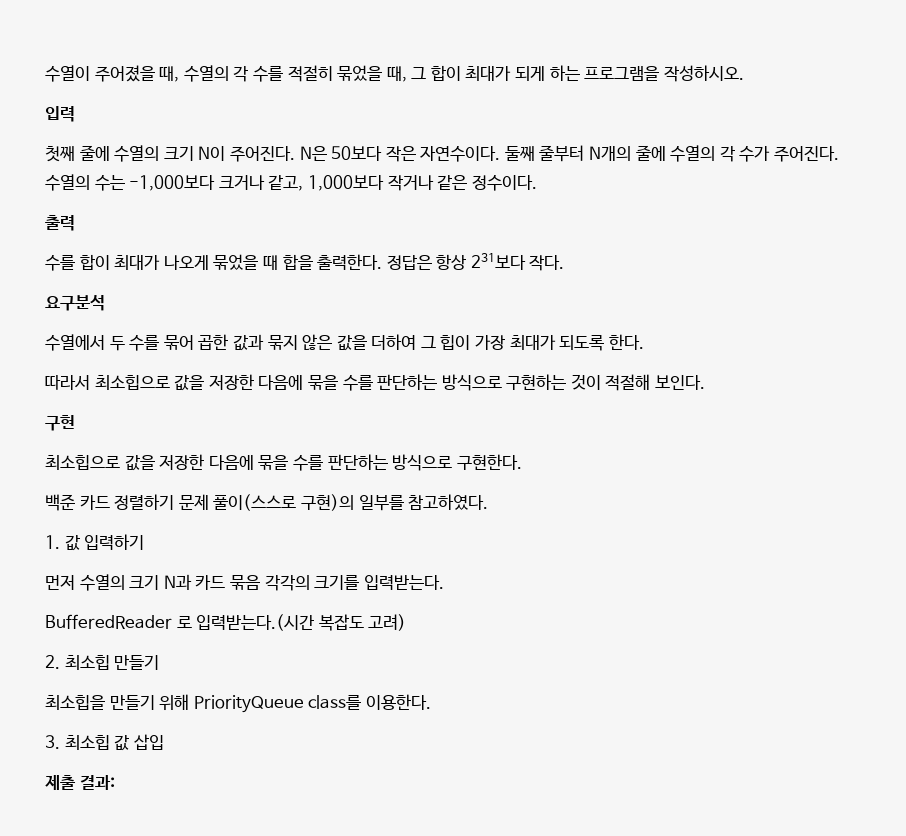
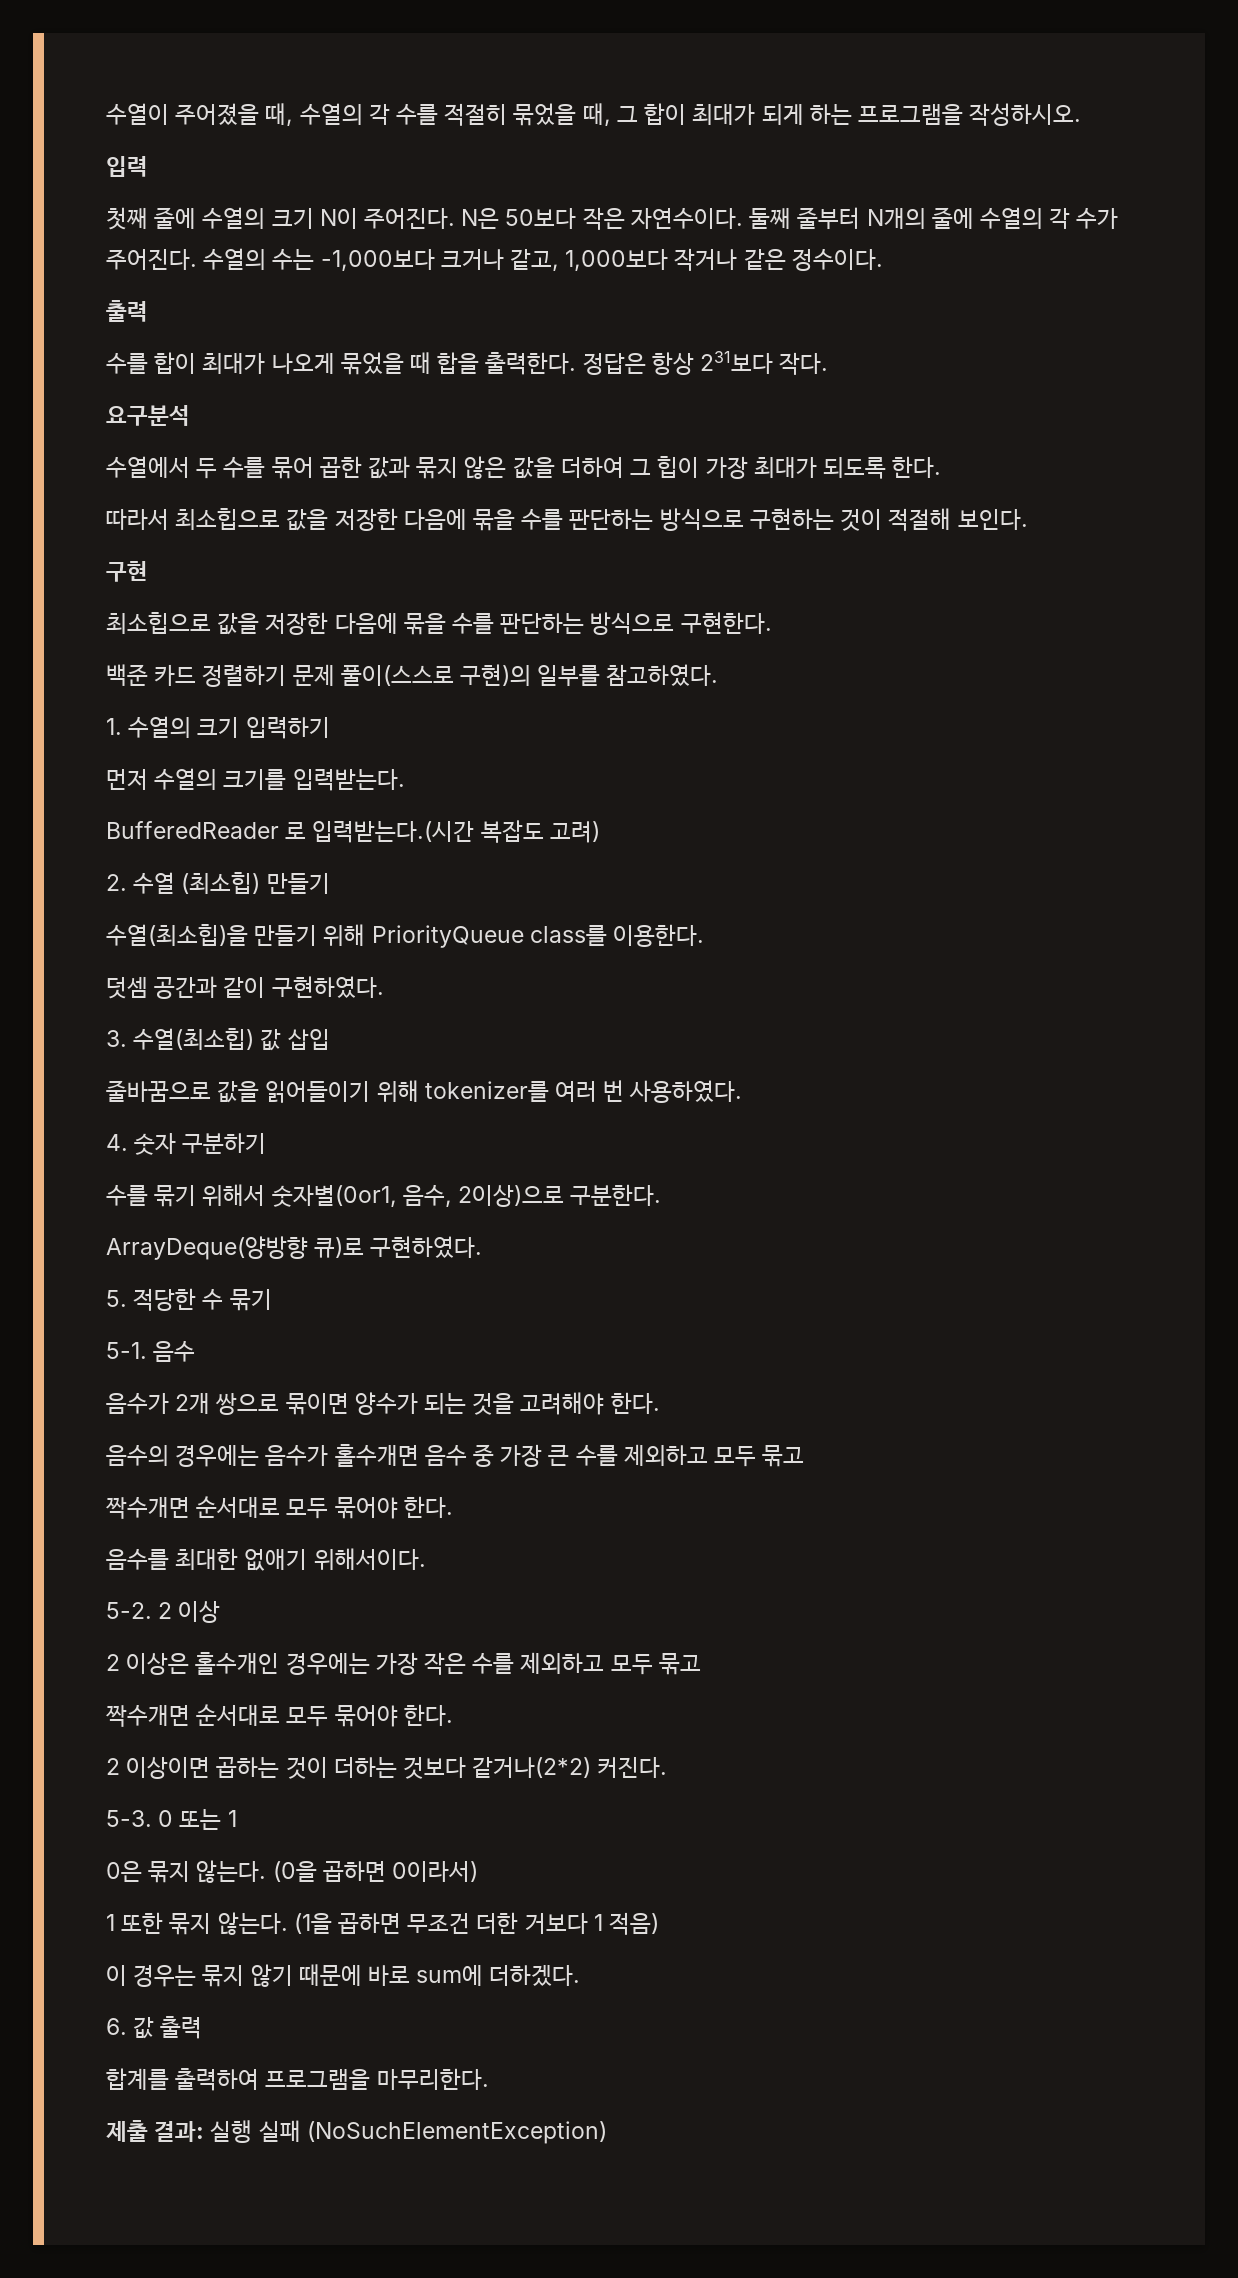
[64,535,80,551] 값 -> [128,716,240,738] 수열의 크기
[129,574,310,591] 크기 N과 카드 묶음 각각의 -> (218, 779) none
[64,655,110,670] 최소힙 -> [133,872,261,894] 수열 (최소힙)
[45,695,105,710] 최소힙을 -> [106,924,248,946] 수열(최소힙)을
(431, 702) none -> [106,976,384,999] // 덧셈 공간과 같이 구현하였다.
[64,735,110,750] 최소힙 -> [133,1028,255,1050] 수열(최소힙)
(164, 742) none -> [106,1080,743,1103] [106,1133,267,1155] [106,1184,662,1207] [106,1236,483,1260] [106,1288,272,1311] [106,1341,196,1362] [106,1392,660,1415] [106,1444,805,1467] [106,1496,453,1519] [106,1548,426,1571] [106,1601,221,1623] [106,1652,701,1675] [106,1704,453,1727] [106,1757,668,1779] [106,1809,237,1830] [106,1860,479,1883] [106,1912,660,1935] [106,1964,581,1987] [106,2016,203,2039] [106,2068,489,2091] // 줄바꿈으로 값을 읽어들이기 위해 tokenizer를 여러 번 사용하였다. // 4. 숫자 구분하기 // 수를 묶기 위해서 숫자별(0or1, 음수, 2이상)으로 구분한다. // ArrayDeque(양방향 큐)로 구현하였다. // 5. 적당한 수 묶기 // 5-1. 음수 // 음수가 2개 쌍으로 묶이면 양수가 되는 것을 고려해야 한다. // 음수의 경우에는 음수가 홀수개면 음수 중 가장 큰 수를 제외하고 모두 묶고 // 짝수개면 순서대로 모두 묶어야 한다. // 음수를 최대한 없애기 위해서이다. // 5-2. 2 이상 // 2 이상은 홀수개인 경우에는 가장 작은 수를 제외하고 모두 묶고 // 짝수개면 순서대로 모두 묶어야 한다. // 2 이상이면 곱하는 것이 더하는 것보다 같거나(2*2) 커진다. // 5-3. 0 또는 1 // 0은 묶지 않는다. (0을 곱하면 0이라서) // 1 또한 묶지 않는다. (1을 곱하면 무조건 더한 거보다 1 적음) // 이 경우는 묶지 않기 때문에 바로 sum에 더하겠다. // 6. 값 출력 // 합계를 출력하여 프로그램을 마무리한다.
(115, 782) none -> [210,2120,607,2144] 실행 실패 (NoSuchElementException)

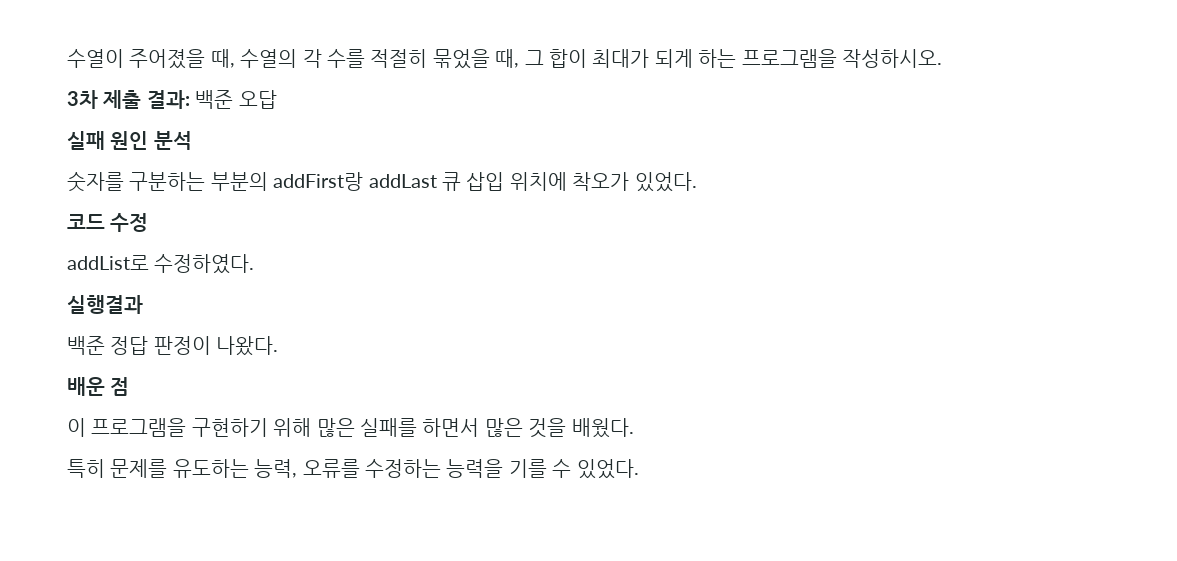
[106,156,148,177] [106,207,1119,230] [106,248,883,271] [106,300,148,322] [106,351,829,375] [106,405,190,426] [106,456,942,479] [106,508,1028,531] [106,561,148,582] [106,612,772,635] [106,664,719,687] [106,716,330,739] [106,768,405,791] [106,820,600,843] [106,872,330,894] [106,924,705,948] [106,976,384,999] [106,1028,330,1051] [106,1080,743,1103] [106,1133,267,1155] [106,1184,662,1207] [106,1236,483,1260] [106,1288,272,1311] [106,1341,196,1362] [106,1392,660,1415] [106,1444,805,1467] [106,1496,453,1519] [106,1548,426,1571] [106,1601,221,1623] [106,1652,701,1675] [106,1704,453,1727] [106,1757,668,1779] [106,1809,237,1830] [106,1860,479,1883] [106,1912,660,1935] [106,1964,581,1987] [106,2016,203,2039] [106,2068,489,2091] [106,2120,607,2144] 입력 // 첫째 줄에 수열의 크기 N이 주어진다. N은 50보다 작은 자연수이다. 둘째 줄부터 N개의 줄에 수열의 각 수가 주어진다. 수열의 수는 -1,000보다 크거나 같고, 1,000보다 작거나 같은 정수이다. // 출력 // 수를 합이 최대가 나오게 묶었을 때 합을 출력한다. 정답은 항상 231보다 작다. // 요구분석 // 수열에서 두 수를 묶어 곱한 값과 묶지 않은 값을 더하여 그 힙이 가장 최대가 되도록 한다. // 따라서 최소힙으로 값을 저장한 다음에 묶을 수를 판단하는 방식으로 구현하는 것이 적절해 보인다. // 구현 // 최소힙으로 값을 저장한 다음에 묶을 수를 판단하는 방식으로 구현한다. // 백준 카드 정렬하기 문제 풀이(스스로 구현)의 일부를 참고하였다. // 1. 수열의 크기 입력하기 // 먼저 수열의 크기를 입력받는다. // BufferedReader 로 입력받는다.(시간 복잡도 고려) // 2. 수열 (최소힙) 만들기 // 수열(최소힙)을 만들기 위해 PriorityQueue class를 이용한다. // 덧셈 공간과 같이 구현하였다. // 3. 수열(최소힙) 값 삽입 // 줄바꿈으로 값을 읽어들이기 위해 tokenizer를 여러 번 사용하였다. // 4. 숫자 구분하기 // 수를 묶기 위해서 숫자별(0or1, 음수, 2이상)으로 구분한다. // ArrayDeque(양방향 큐)로 구현하였다. // 5. 적당한 수 묶기 // 5-1. 음수 // 음수가 2개 쌍으로 묶이면 양수가 되는 것을 고려해야 한다. // 음수의 경우에는 음수가 홀수개면 음수 중 가장 큰 수를 제외하고 모두 묶고 // 짝수개면 순서대로 모두 묶어야 한다. // 음수를 최대한 없애기 위해서이다. // 5-2. 2 이상 // 2 이상은 홀수개인 경우에는 가장 작은 수를 제외하고 모두 묶고 // 짝수개면 순서대로 모두 묶어야 한다. // 2 이상이면 곱하는 것이 더하는 것보다 같거나(2*2) 커진다. // 5-3. 0 또는 1 // 0은 묶지 않는다. (0을 곱하면 0이라서) // 1 또한 묶지 않는다. (1을 곱하면 무조건 더한 거보다 1 적음) // 이 경우는 묶지 않기 때문에 바로 sum에 더하겠다. // 6. 값 출력 // 합계를 출력하여 프로그램을 마무리한다. // 제출 결과: 실행 실패 (NoSuchElementException) -> [67,90,277,109] [67,131,192,150] [67,171,697,192] [67,213,149,232] [67,254,255,274] [67,295,143,314] [67,336,279,356] [67,377,130,396] [67,418,634,438] [67,459,639,479] 3차 제출 결과: 백준 오답 // 실패 원인 분석 // 숫자를 구분하는 부분의 addFirst랑 addLast 큐 삽입 위치에 착오가 있었다. // 코드 수정 // addList로 수정하였다. // 실행결과 // 백준 정답 판정이 나왔다. // 배운 점 // 이 프로그램을 구현하기 위해 많은 실패를 하면서 많은 것을 배웠다. // 특히 문제를 유도하는 능력, 오류를 수정하는 능력을 기를 수 있었다.

